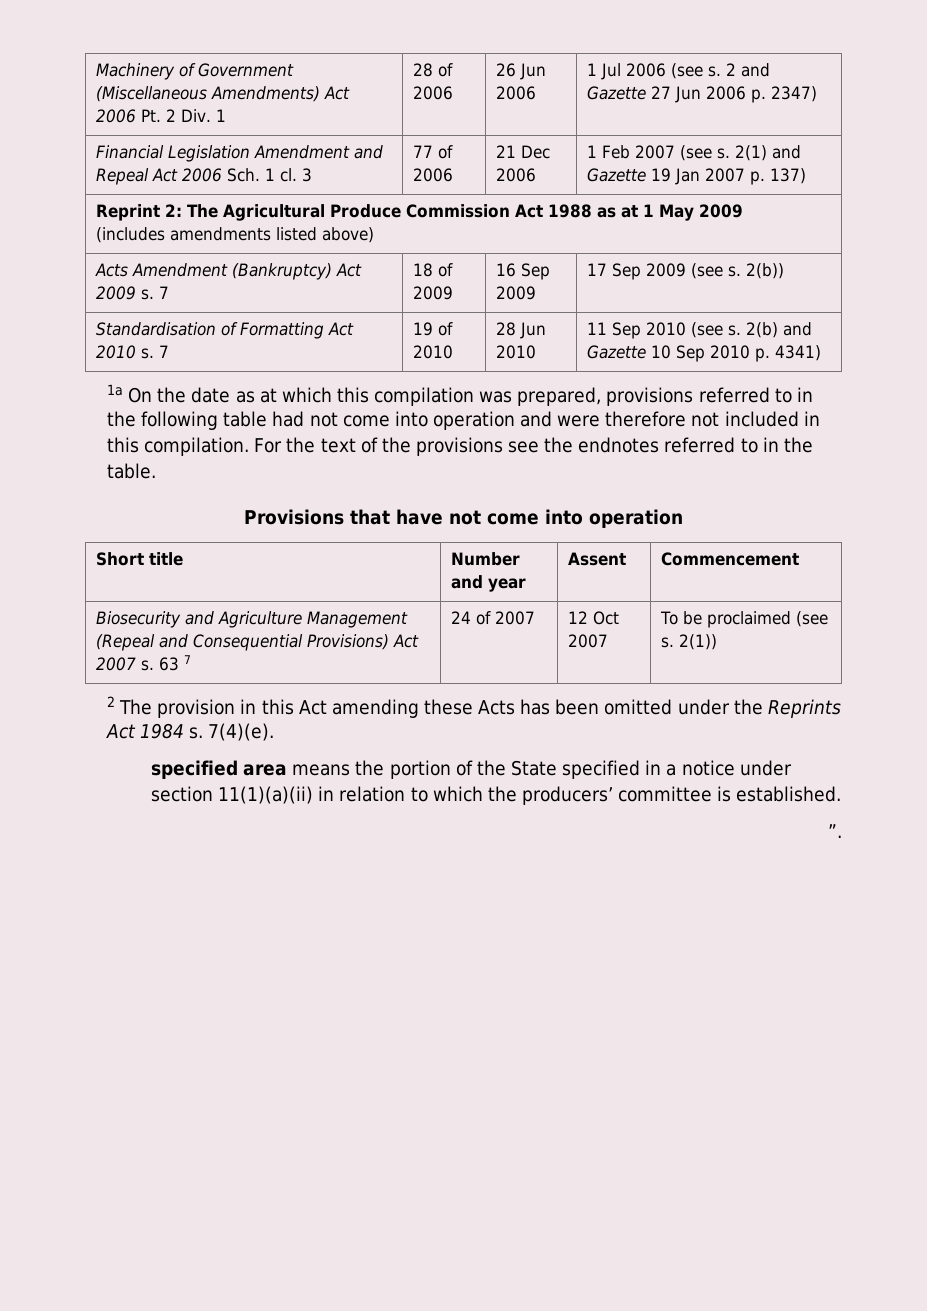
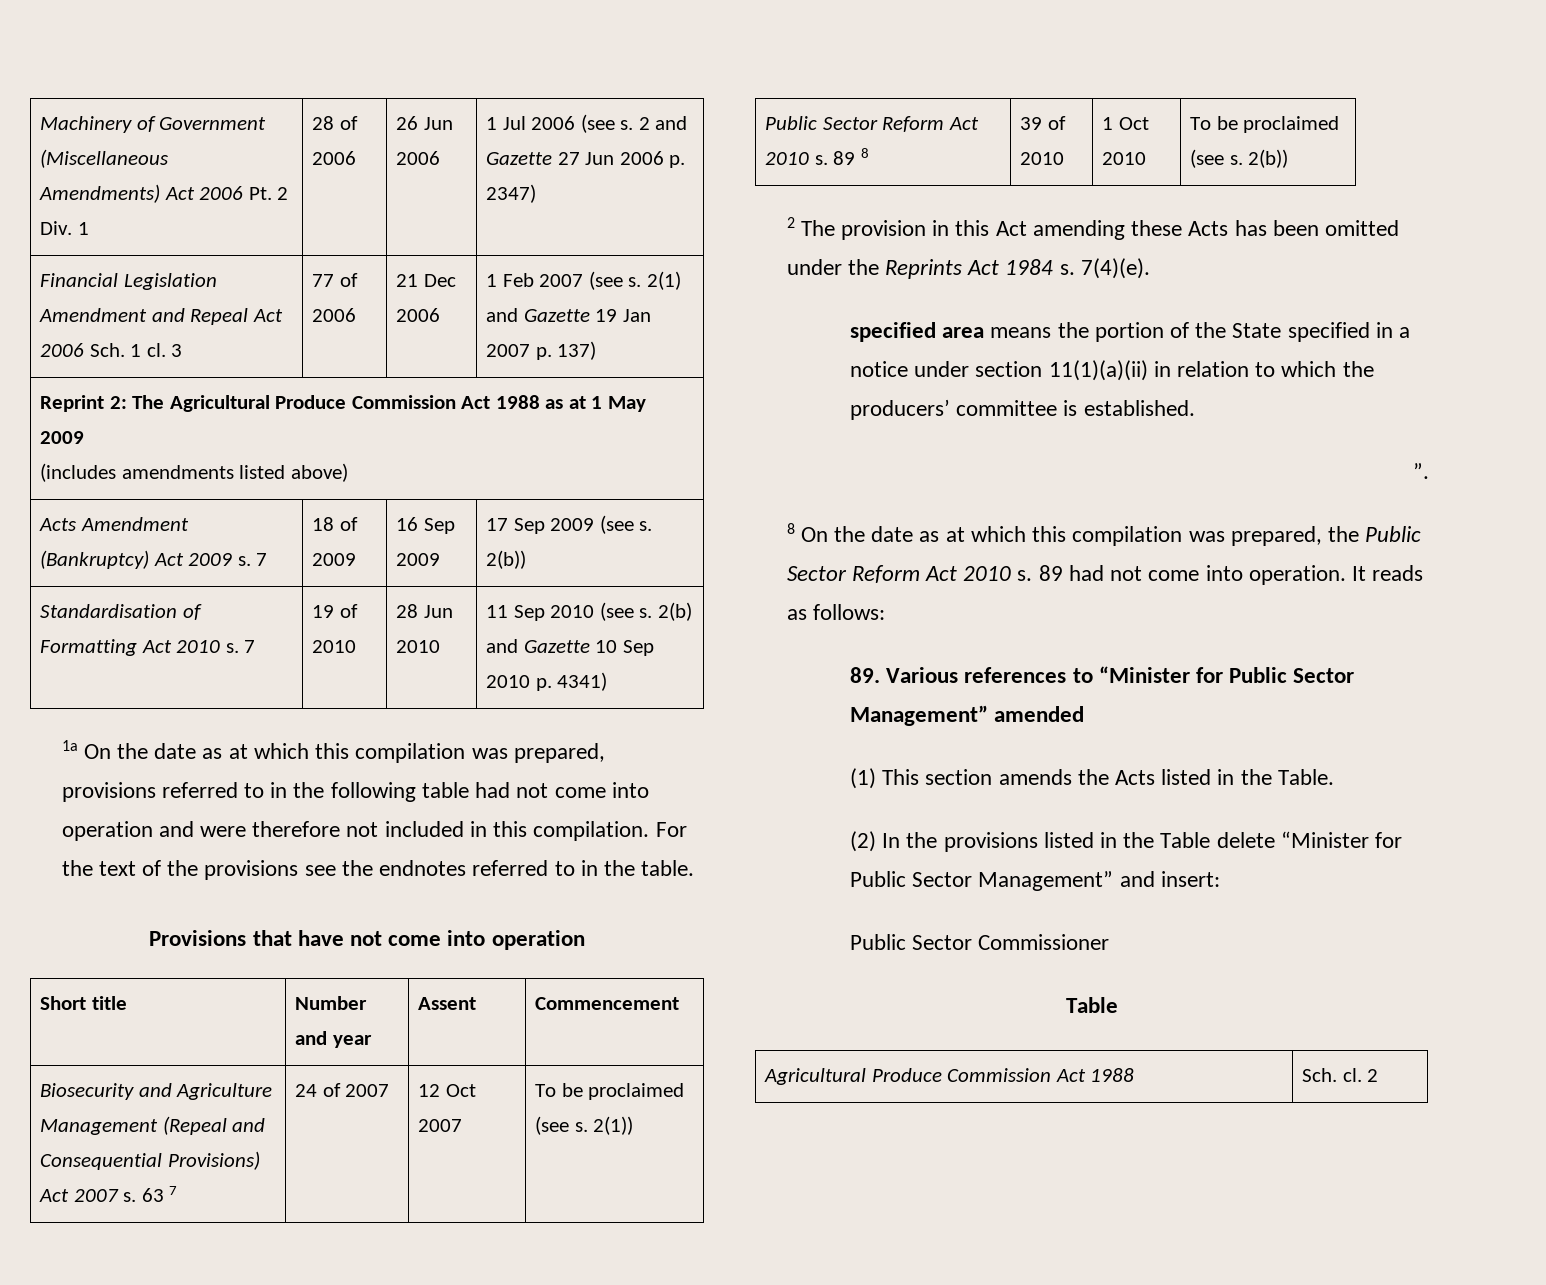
(717, 642) none -> [764,116,979,132] [764,148,869,165] [1019,116,1066,130] [1019,152,1064,165] [1101,117,1149,130] [1101,152,1146,165] [1189,116,1340,133] [1189,149,1289,168] // Public Sector Reform Act 2010 s. 89 8 | 39 of 2010 | 1 Oct 2010 | To be proclaimed (see s. 2(b))
(842, 831) none -> [786,523,1422,546] [786,565,1424,585] [786,604,885,620] [849,666,1355,683] [849,705,1085,726] [849,768,1334,789] [849,831,1403,852] [849,871,1220,891] [849,934,1110,950] [1066,997,1118,1013] [763,1068,1135,1085] [1301,1068,1379,1082] // 8 On the date as at which this compilation was prepared, the Public Sector Reform Act 2010 s. 89 had not come into operation. It reads as follows: // 89. Various references to “Minister for Public Sector Management” amended // (1) This section amends the Acts listed in the Table. // (2) In the provisions listed in the Table delete “Minister for Public Sector Management” and insert: // Public Sector Commissioner // Table // Agricultural Produce Commission Act 1988 | Sch. cl. 2

